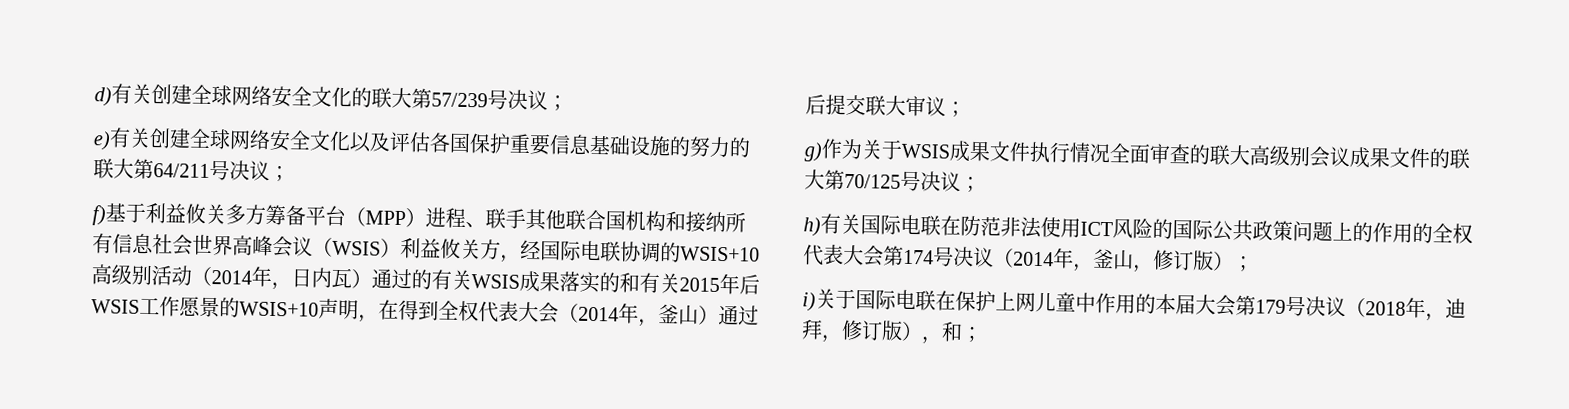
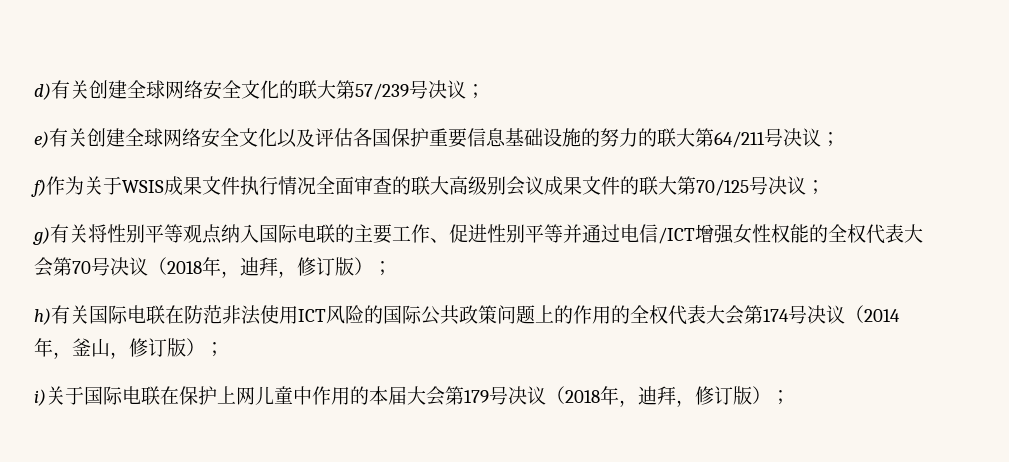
[105,202,746,233] [92,233,760,263] [91,264,760,295] [91,296,759,328] [805,94,966,117] [804,142,822,162] 基于利益攸关多方筹备平台（MPP）进程、联手其他联合国机构和接纳所有信息社会世界高峰会议（WSIS）利益攸关方，经国际电联协调的WSIS+10高级别活动（2014年，日内瓦）通过的有关WSIS成果落实的和有关2015年后WSIS工作愿景的WSIS+10声明，在得到全权代表大会（2014年，釜山）通过后提交联大审议； // g) -> (46, 188) none
(981, 184) none -> [33,224,923,245] [34,257,392,278] // g)有关将性别平等观点纳入国际电联的主要工作、促进性别平等并通过电信/ICT增强女性权能的全权代表大会第70号决议（2018年，迪拜，修订版）；
[921,321,963,345] ，和 -> (771, 395) none

